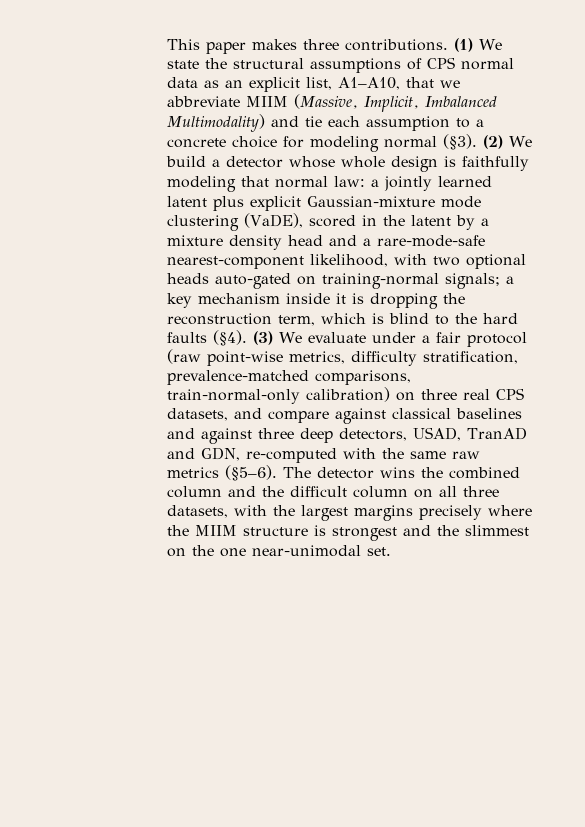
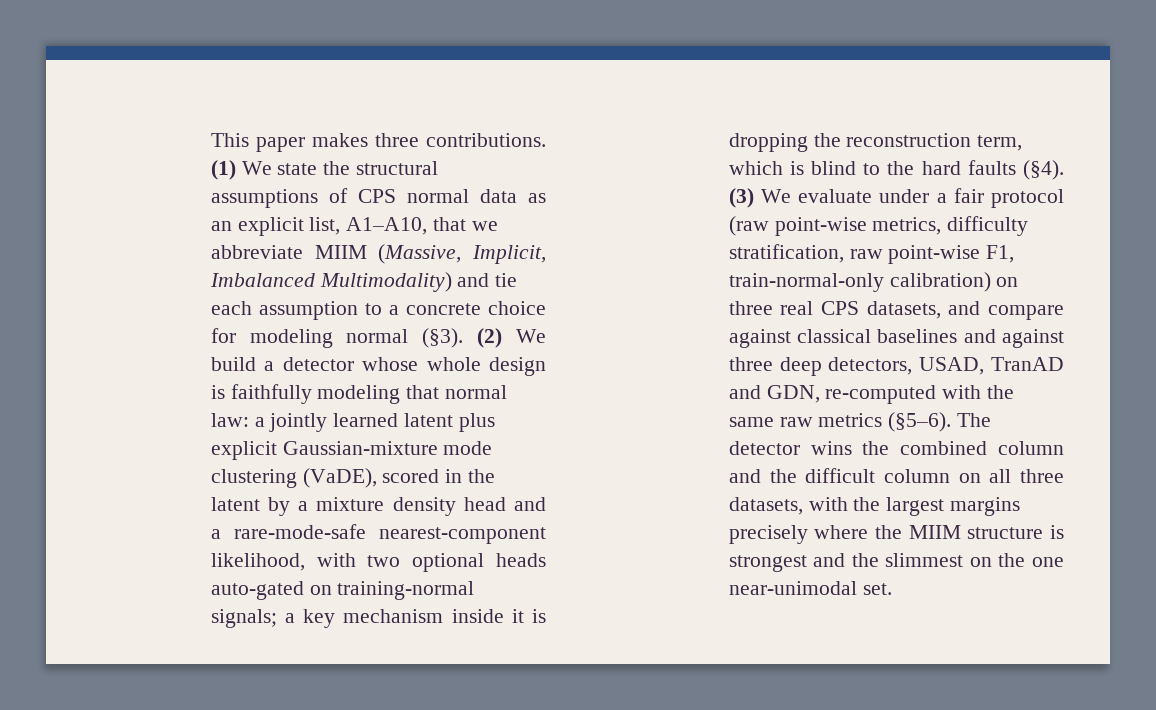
[166,370,411,385] prevalence-matched comparisons, -> [849,245,1015,264] raw point-wise F1,

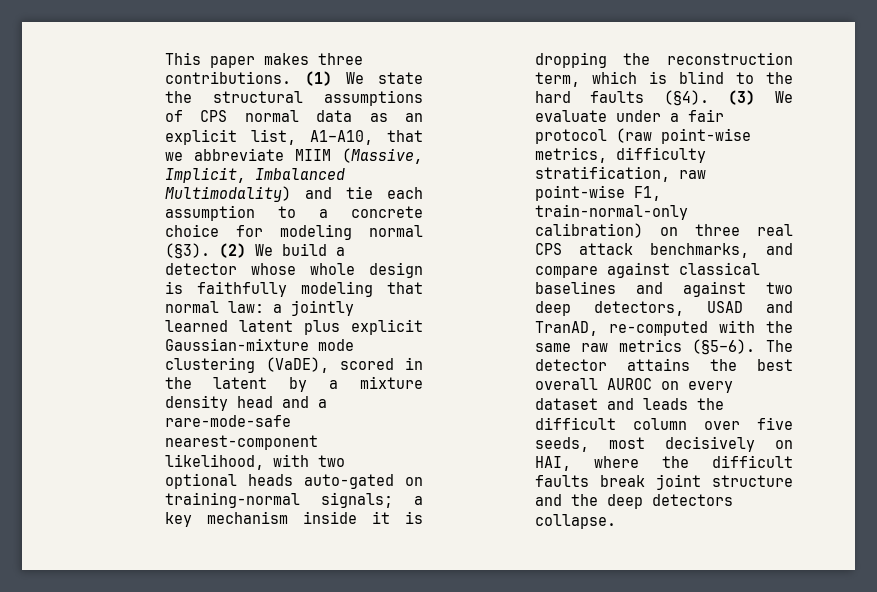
[866,301,941,319] datasets, -> [578,243,749,258] attack benchmarks,
[728,357,773,371] three -> [766,282,793,294] two
[919,357,1064,375] [728,385,820,403] USAD, TranAD and GDN, -> [706,301,793,313] [534,321,598,336] USAD and TranAD,
[810,441,1064,455] [728,468,1064,483] [728,497,1021,516] [728,525,1064,544] [728,553,1064,572] [728,581,892,595] wins the combined column and the difficult column on all three datasets, with the largest margins precisely where the MIIM structure is strongest and the slimmest on the one near-unimodal set. -> [626,358,793,371] [534,378,733,393] [534,398,724,410] [534,417,793,430] [534,436,793,452] [534,455,793,471] [534,474,793,490] [534,494,733,509] [534,514,616,529] attains the best overall AUROC on every dataset and leads the difficult column over five seeds, most decisively on HAI, where the difficult faults break joint structure and the deep detectors collapse.

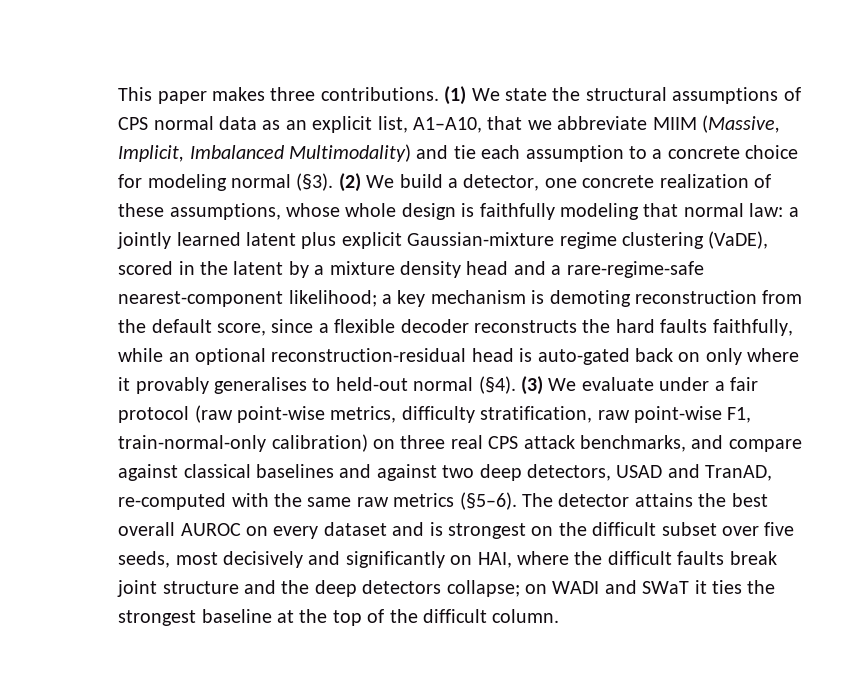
[164,263,237,275] detector -> [463,174,772,191] [118,203,281,220] detector, one concrete realization of these assumptions,
[317,339,354,351] mode -> [559,232,617,249] regime
[164,415,291,427] [164,435,318,450] [164,454,345,470] [164,473,423,489] [164,492,423,508] [164,511,424,527] [534,52,793,68] [534,71,793,87] [534,91,645,103] rare-mode-safe nearest-component likelihood, with two optional heads auto-gated on training-normal signals; a key mechanism inside it is dropping the reconstruction term, which is blind to the hard faults -> [566,261,704,278] [118,290,803,307] [118,319,793,336] [118,348,800,365] [118,377,474,394] rare-regime-safe nearest-component likelihood; a key mechanism is demoting reconstruction from the default score, since a flexible decoder reconstructs the hard faults faithfully, while an optional reconstruction-residual head is auto-gated back on only where it provably generalises to held-out normal
[642,398,724,410] [534,417,687,430] leads the difficult column -> [429,522,717,539] is strongest on the difficult subset
(755, 444) none -> [308,551,445,568] and significantly
[534,514,616,529] collapse. -> [446,580,776,597] [118,609,560,626] collapse; on WADI and SWaT it ties the strongest baseline at the top of the difficult column.

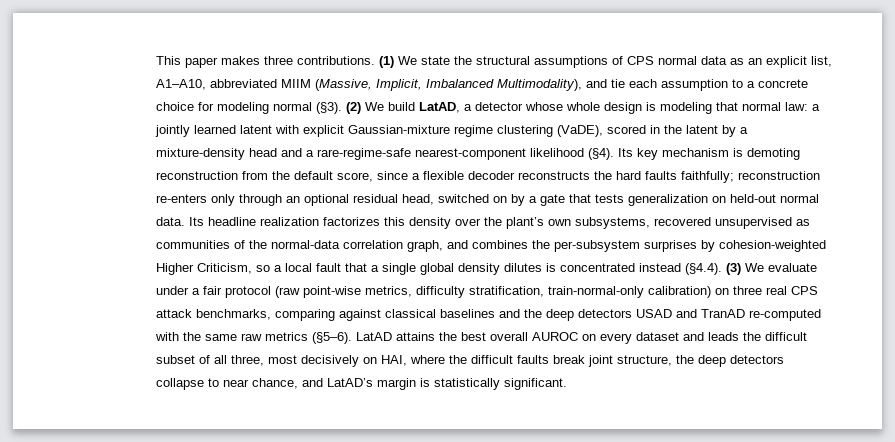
[487,116,648,130] that we abbreviate -> [209,79,277,88] abbreviated
[289,144,412,162] Multimodality) -> [496,79,582,91] Multimodality),
[448,174,772,191] [118,203,281,220] a detector, one concrete realization of these assumptions, -> [418,102,523,113] LatAD, a detector
[479,203,555,220] faithfully -> (656, 106) none
[301,232,337,249] plus -> [274,125,299,134] with
[329,261,462,278] mixture density -> [155,148,245,160] mixture-density
[288,290,393,307] likelihood; a -> [529,148,633,160] likelihood (§4). Its
[712,319,793,336] [118,348,800,365] [118,376,516,394] faithfully, while an optional reconstruction-residual head is auto-gated back on only where it provably generalises to held-out normal (§4). -> [680,171,820,183] [155,194,819,206] [155,217,810,229] [155,240,826,252] [155,263,722,275] faithfully; reconstruction re-enters only through an optional residual head, switched on by a gate that tests generalization on held-out normal data. Its headline realization factorizes this density over the plant’s own subsystems, recovered unsupervised as communities of the normal-data correlation graph, and combines the per-subsystem surprises by cohesion-weighted Higher Criticism, so a local fault that a single global density dilutes is concentrated instead (§4.4).
[597,406,752,423] raw point-wise F1, -> (544, 291) none
[691,435,802,452] and compare -> [274,309,335,321] comparing
[376,464,612,481] against two deep detectors, -> [523,309,632,321] the deep detectors
[705,465,773,481] TranAD, -> [700,309,745,318] TranAD
[522,493,630,507] The detector -> [355,332,392,341] LatAD
[429,522,795,539] [118,551,445,568] is strongest on the difficult subset over five seeds, most decisively and significantly -> [707,332,807,341] [155,355,359,367] leads the difficult subset of all three, most decisively
[162,580,776,597] [118,609,560,626] structure and the deep detectors collapse; on WADI and SWaT it ties the strongest baseline at the top of the difficult column. -> [616,355,784,367] [155,378,567,390] structure, the deep detectors collapse to near chance, and LatAD’s margin is statistically significant.

